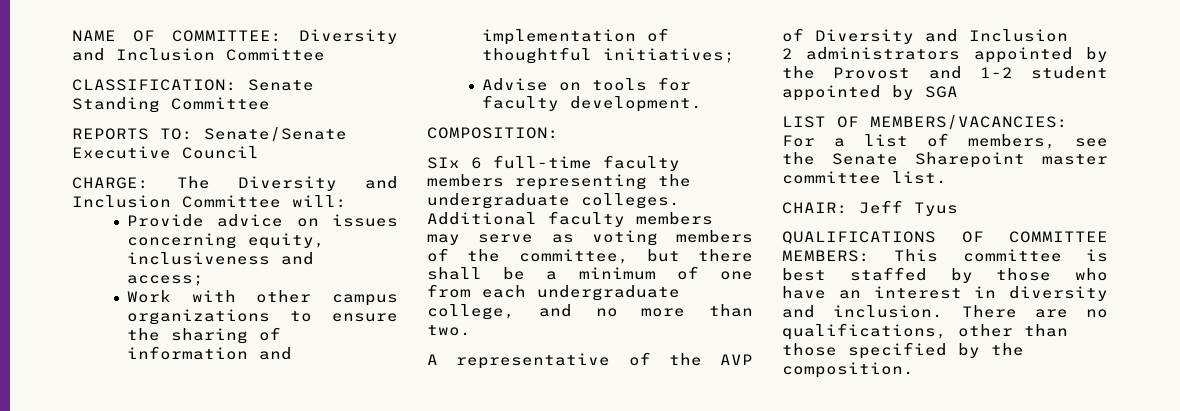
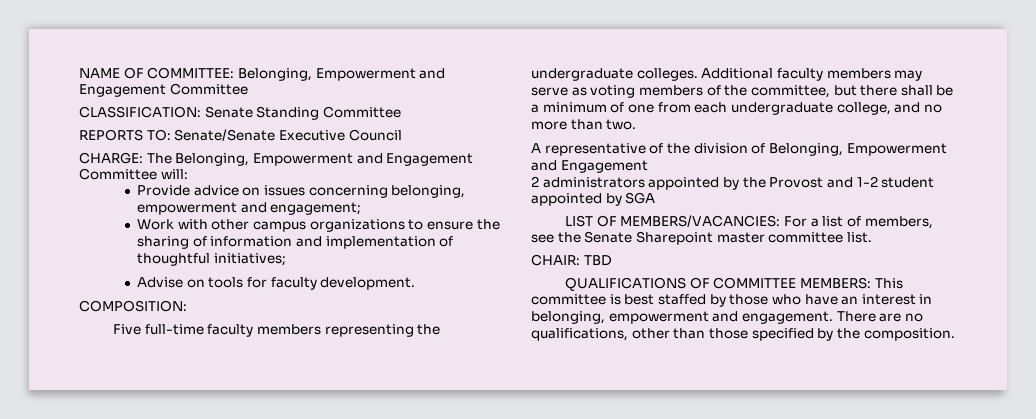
[299,29,398,44] [72,48,215,61] Diversity and Inclusion -> [237,68,446,81] [79,84,166,97] Belonging, Empowerment and Engagement
[238,176,398,191] [72,195,171,208] Diversity and Inclusion -> [175,153,474,166] Belonging, Empowerment and Engagement
[248,233,326,249] [127,252,315,265] [127,275,205,286] equity, inclusiveness and access; -> [391,185,466,198] [137,202,362,215] belonging, empowerment and engagement;
[427,157,482,169] SIx 6 -> [113,324,142,335] Five
[720,354,753,365] [782,28,1068,44] AVP of Diversity and Inclusion -> [693,143,947,156] [531,160,648,173] division of Belonging, Empowerment and Engagement
[859,200,958,216] Jeff Tyus -> [583,255,612,266] TBD
[1009,286,1108,301] [782,305,944,318] diversity and inclusion. -> [531,311,833,324] belonging, empowerment and engagement.

